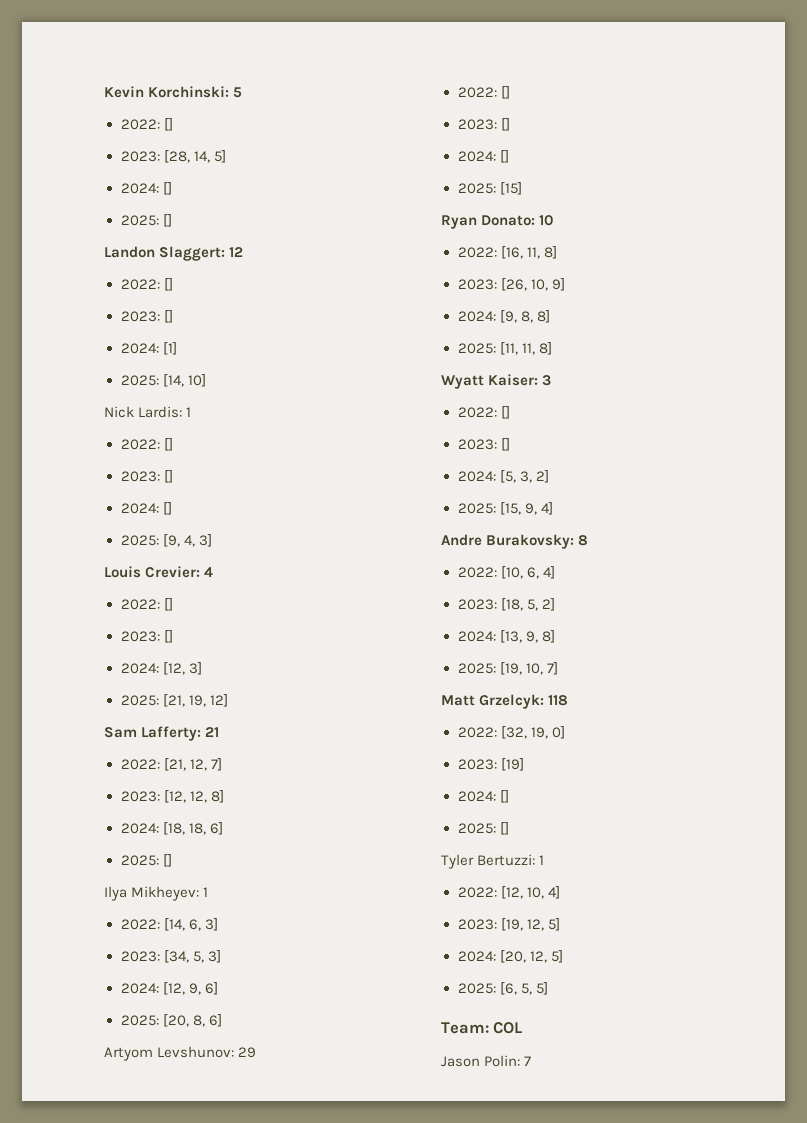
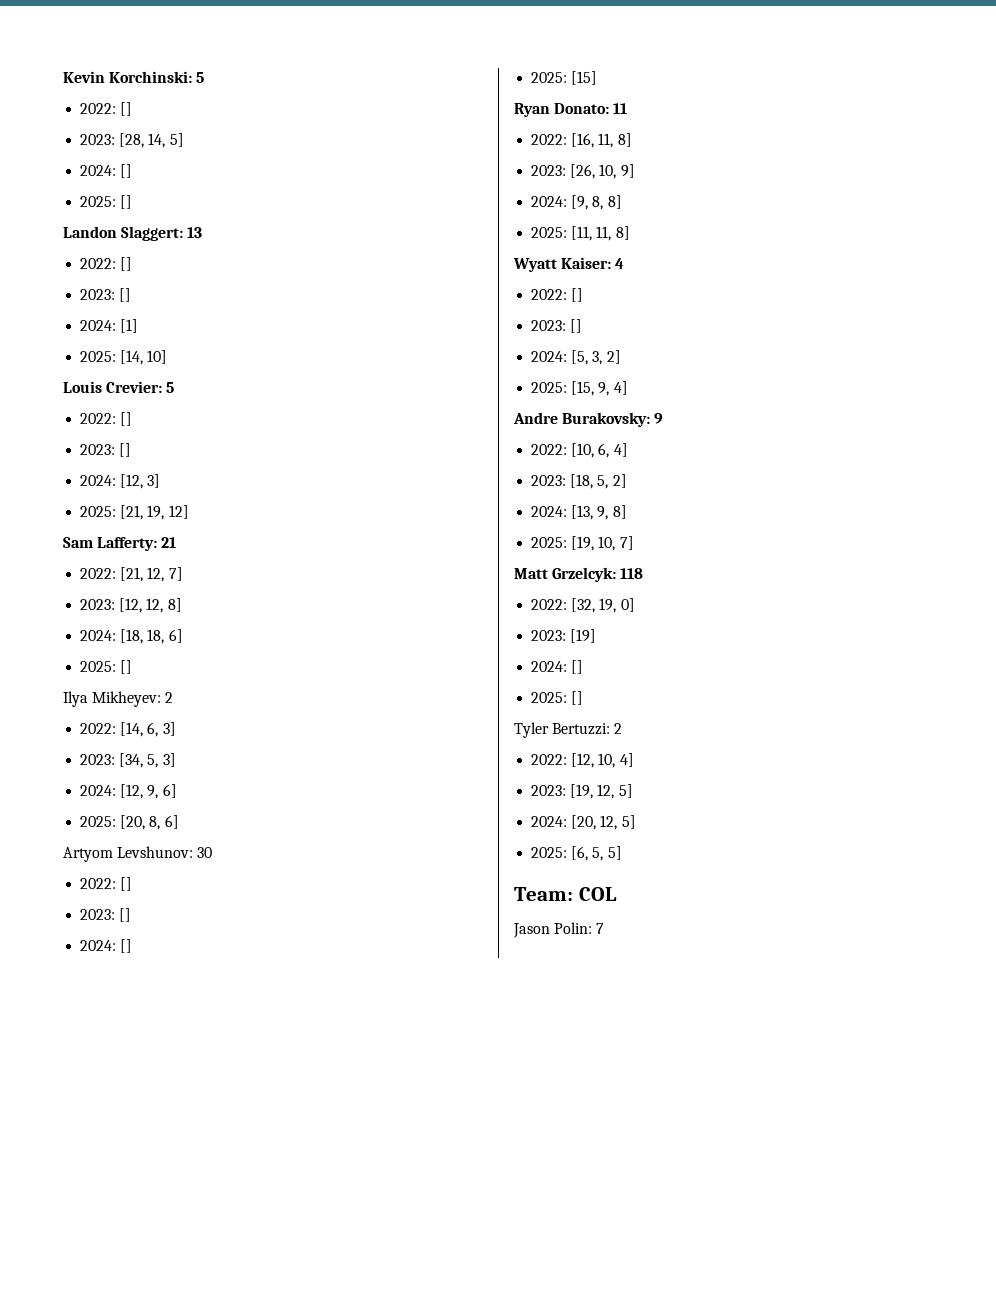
[229,247,244,257] 12 -> [187,227,203,238] 13
[104,406,192,418] [120,438,173,451] [120,470,173,483] [120,502,172,515] [120,534,212,547] // Nick Lardis: 1 // 2022: [] // 2023: [] // 2024: [] // 2025: [9, 4, 3] -> (168, 357) none
[204,567,214,577] 4 -> [166,382,175,393] 5
[203,887,209,897] 1 -> [165,692,174,703] 2
[238,1047,257,1058] 29 -> [197,847,213,858] 30
[539,215,554,226] 10 -> [613,103,628,114] 11
[542,375,552,386] 3 -> [615,258,625,269] 4
[578,535,589,546] 8 -> [654,413,664,424] 9
[539,855,545,865] 1 -> [614,723,623,734] 2

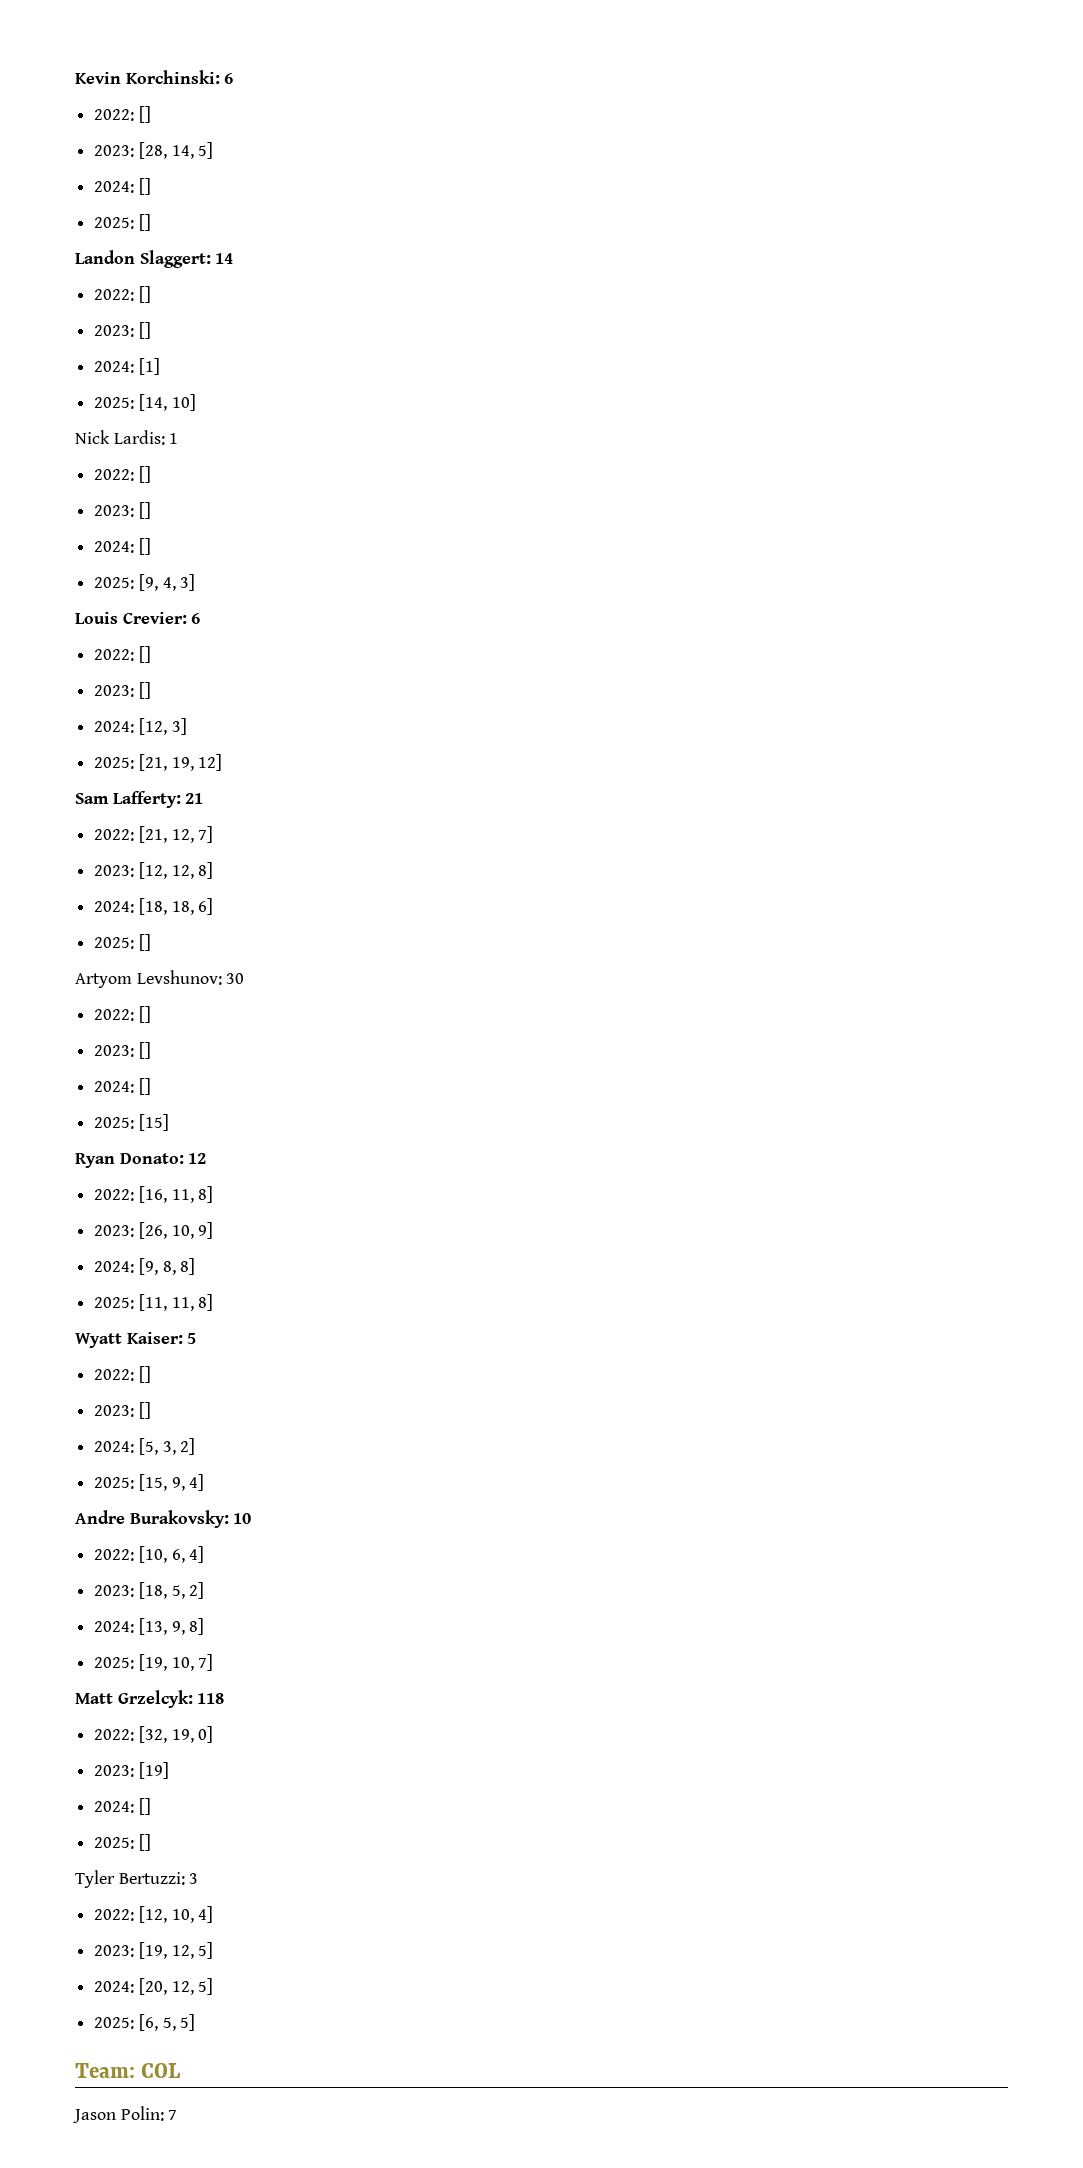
[196,72,205,83] 5 -> [224,73,234,84] 6
[187,227,203,238] 13 -> [215,253,234,264] 14
(168, 357) none -> [75,430,179,445] [94,466,151,483] [94,502,151,519] [94,538,151,555] [94,574,196,591] // Nick Lardis: 1 // 2022: [] // 2023: [] // 2024: [] // 2025: [9, 4, 3]
[166,382,175,393] 5 -> [191,613,201,624] 6
[63,691,174,707] [80,722,176,737] [80,753,176,768] [80,784,177,799] [80,815,179,830] // Ilya Mikheyev: 2 // 2022: [14, 6, 3] // 2023: [34, 5, 3] // 2024: [12, 9, 6] // 2025: [20, 8, 6] -> (151, 942) none
[613,103,628,114] 11 -> [188,1153,207,1164] 12
[615,258,625,269] 4 -> [187,1333,197,1344] 5
[654,413,664,424] 9 -> [233,1513,252,1524] 10
[614,723,623,734] 2 -> [189,1873,199,1884] 3

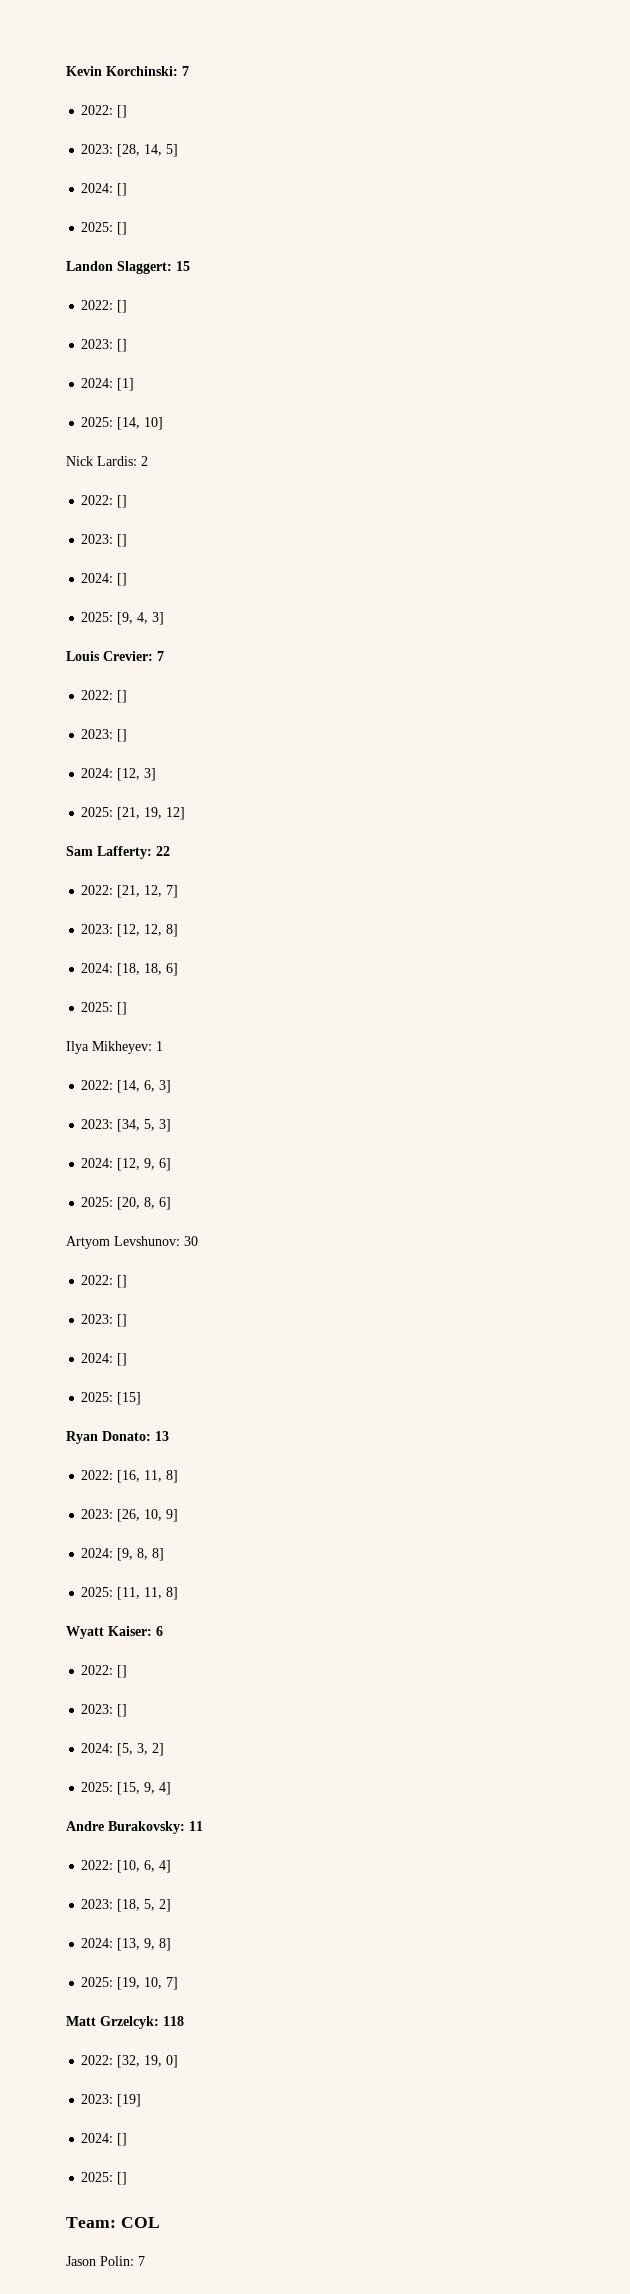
[224,73,234,84] 6 -> [182,66,189,76] 7
[215,253,234,264] 14 -> [176,261,190,271] 15
[169,433,179,444] 1 -> [141,456,148,466] 2
[191,613,201,624] 6 -> [157,651,164,661] 7
[185,793,204,804] 21 -> [156,846,170,856] 22
(151, 942) none -> [66,1041,163,1054] [81,1080,172,1093] [81,1119,172,1132] [81,1158,172,1171] [81,1197,172,1210] // Ilya Mikheyev: 1 // 2022: [14, 6, 3] // 2023: [34, 5, 3] // 2024: [12, 9, 6] // 2025: [20, 8, 6]
[188,1153,207,1164] 12 -> [155,1431,169,1441] 13
[187,1333,197,1344] 5 -> [156,1626,163,1636] 6
[233,1513,252,1524] 10 -> [189,1821,203,1831] 11
[75,1870,199,1888] [94,1906,214,1923] [94,1942,214,1959] [94,1978,214,1995] [94,2014,196,2031] // Tyler Bertuzzi: 3 // 2022: [12, 10, 4] // 2023: [19, 12, 5] // 2024: [20, 12, 5] // 2025: [6, 5, 5] -> (128, 2178) none

